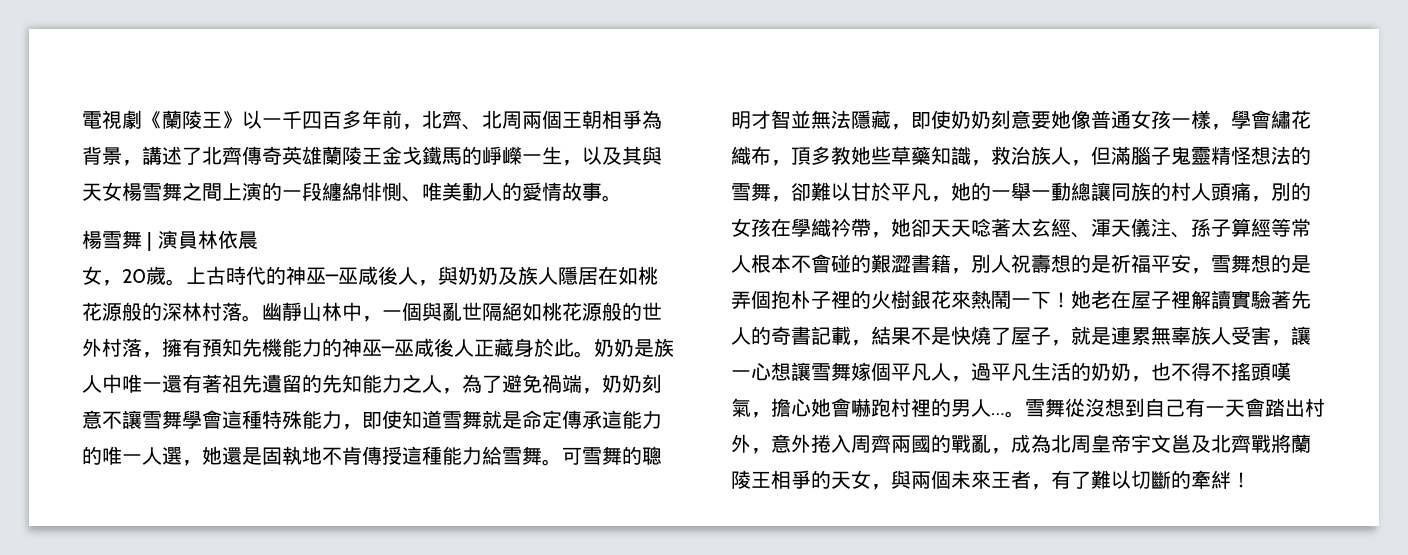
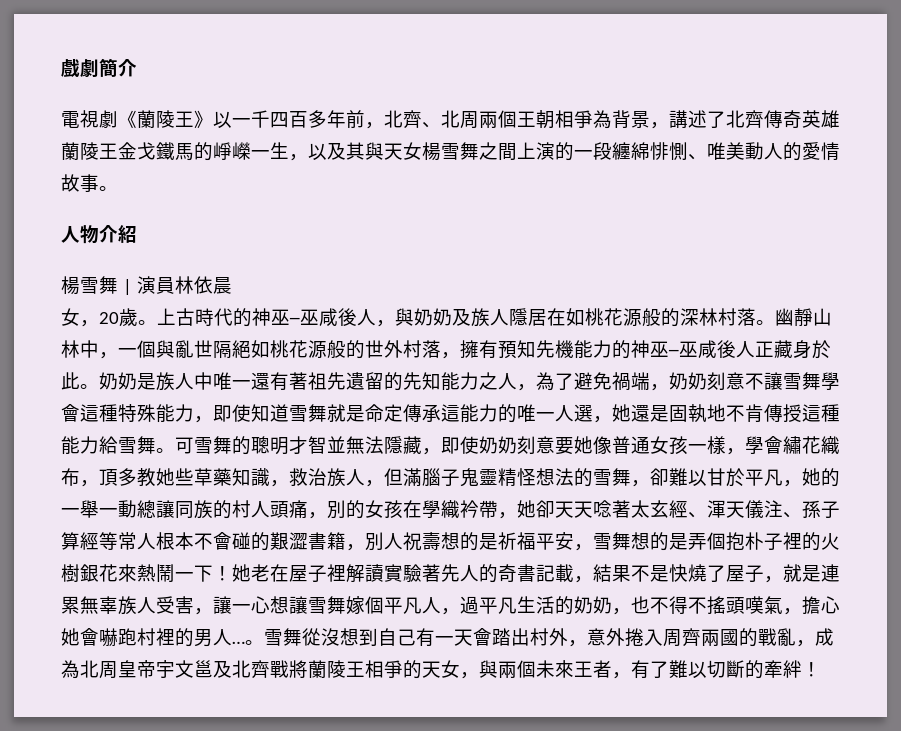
(82, 120) none -> [61,58,137,78] 戲劇簡介 //
(622, 198) none -> [61,225,137,244] // 人物介紹

